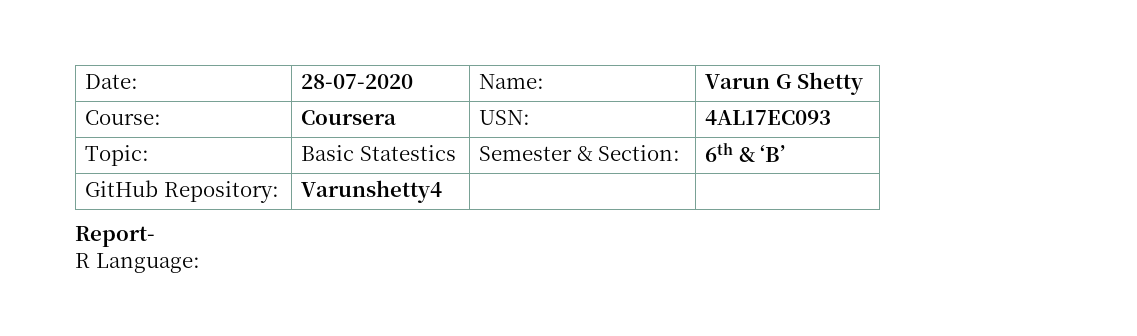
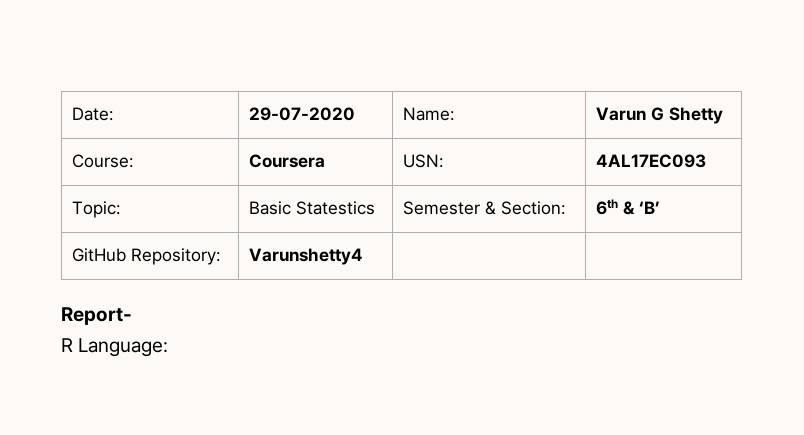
[301,74,414,89] 28-07-2020 -> [249,107,356,121] 29-07-2020

